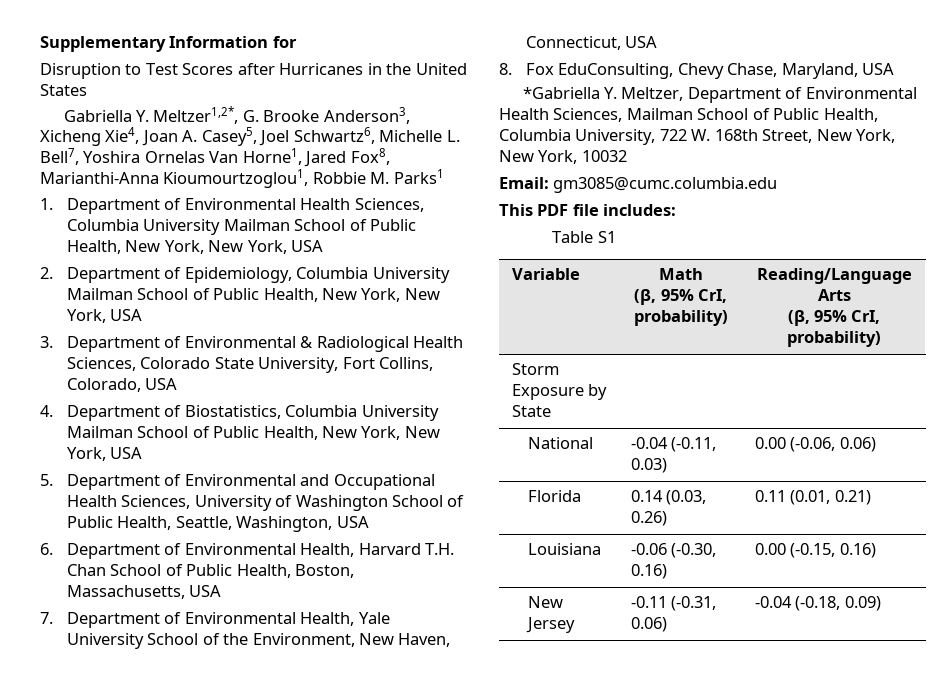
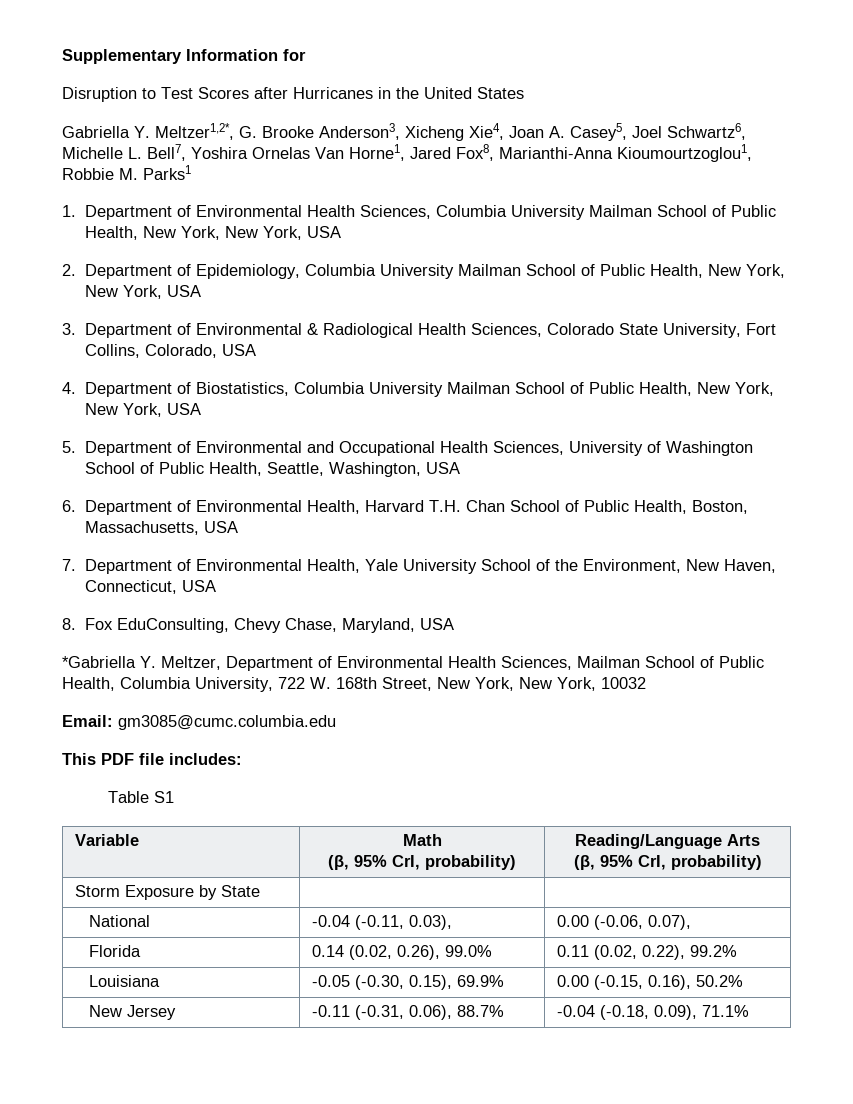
[630,458,667,473] 0.03) -> [408,915,452,930] 0.03),
[839,437,876,452] 0.06) -> [647,915,691,930] 0.07),
[666,490,707,505] [630,511,667,526] [754,490,871,505] [527,543,601,555] [630,543,717,558] [630,564,667,579] (0.03, 0.26) | 0.11 (0.01, 0.21) // Louisiana | -0.06 (-0.30, 0.16) -> [348,945,492,960] [556,945,737,960] [88,975,160,987] [311,975,504,990] (0.02, 0.26), 99.0% | 0.11 (0.02, 0.22), 99.2% // Louisiana | -0.05 (-0.30, 0.15), 69.9%
[839,543,876,558] 0.16) -> [647,975,743,990] 0.16), 50.2%
[630,617,667,632] 0.06) -> [408,1005,504,1020] 0.06), 88.7%
[844,596,881,611] 0.09) -> [653,1005,749,1020] 0.09), 71.1%

